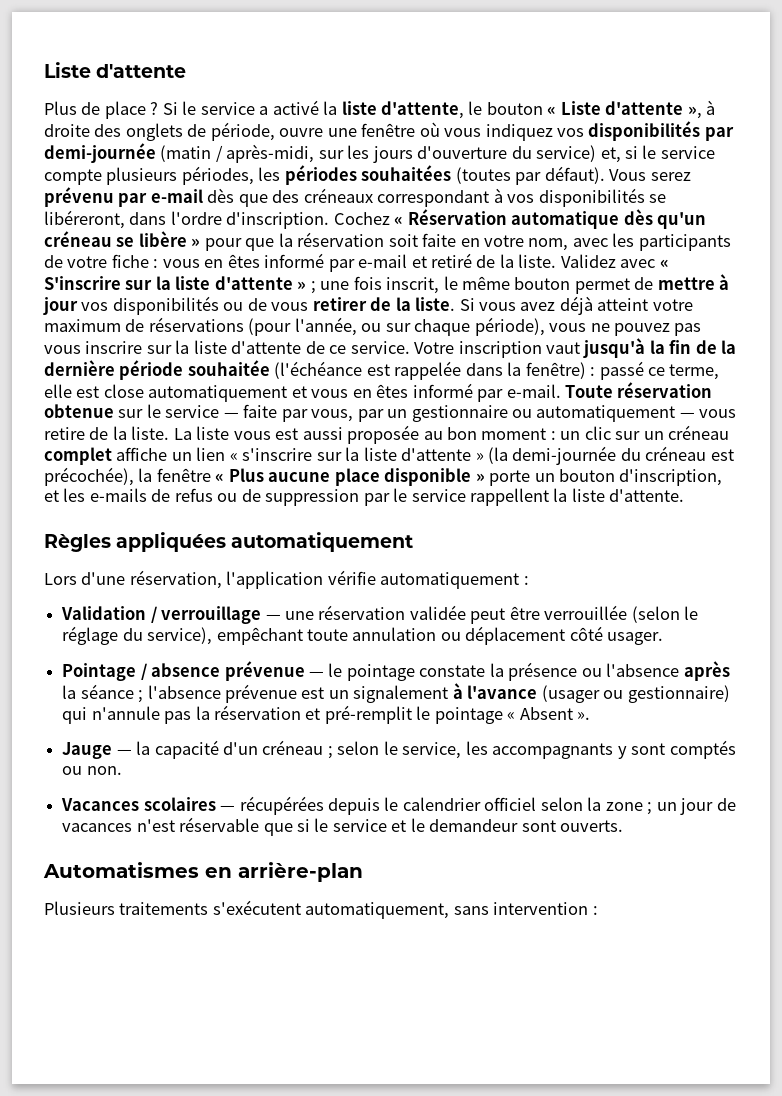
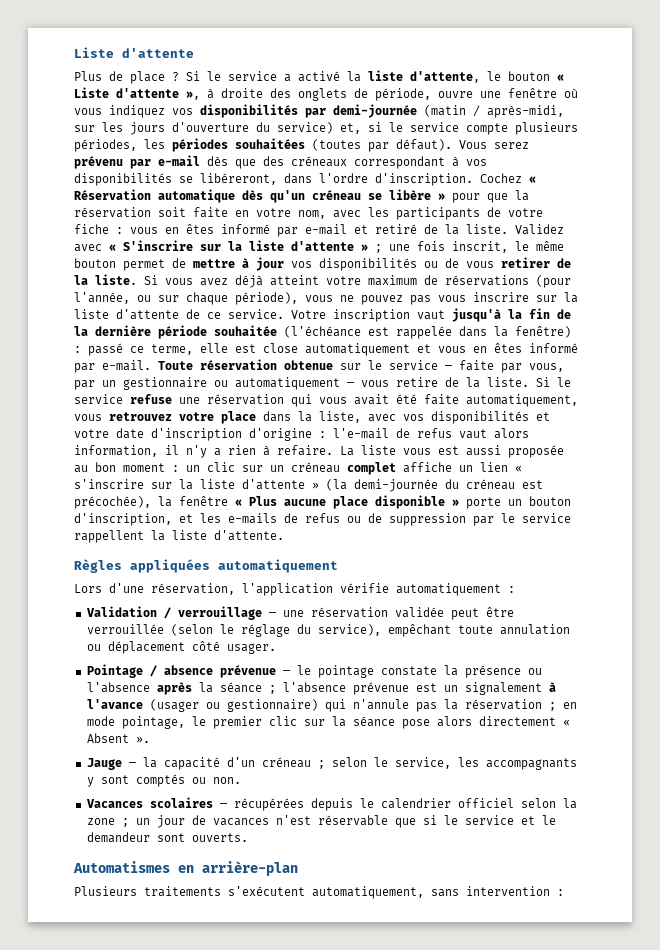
(170, 433) none -> [536,377,571,387] [74,394,578,407] [74,411,550,424] [74,428,529,441] [74,445,333,458] Si le service refuse une réservation qui vous avait été faite automatiquement, vous retrouvez votre place dans la liste, avec vos disponibilités et votre date d'inscription d'origine : l'e-mail de refus vaut alors information, il n'y a rien à refaire.
[305,705,503,724] et pré-remplit le pointage -> [548,702,577,711] [86,716,556,729] ; en mode pointage, le premier clic sur la séance pose alors directement

